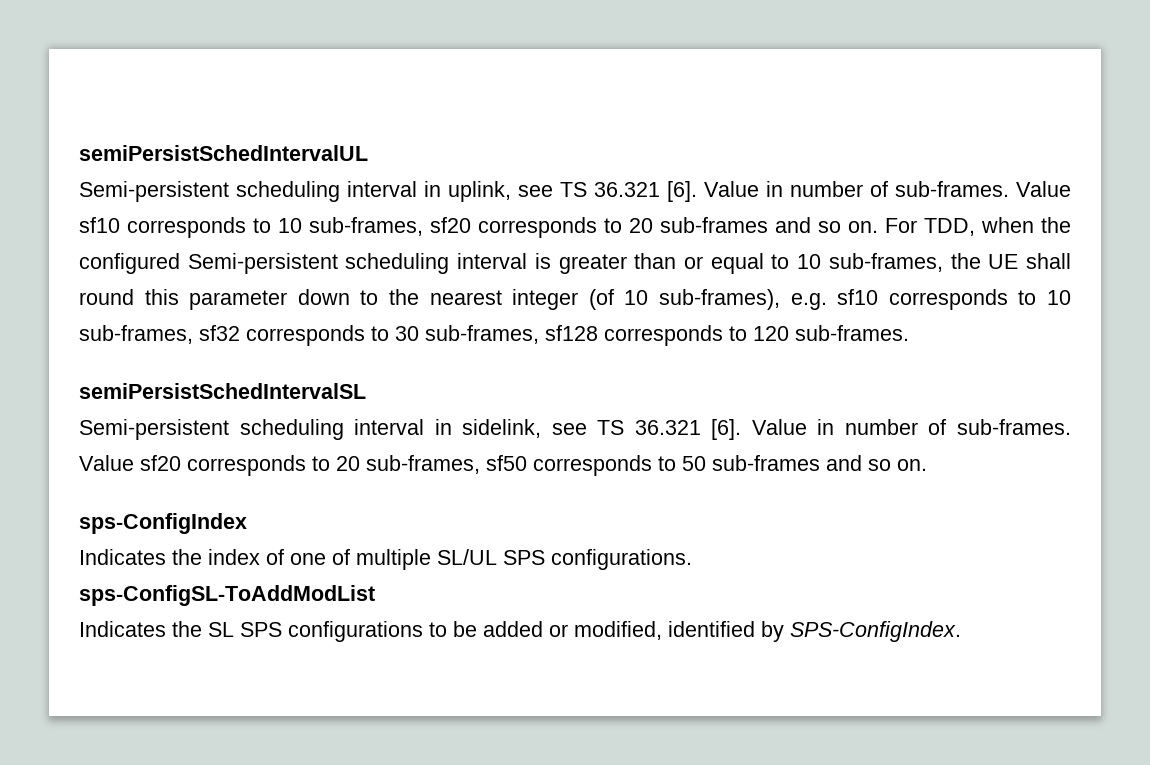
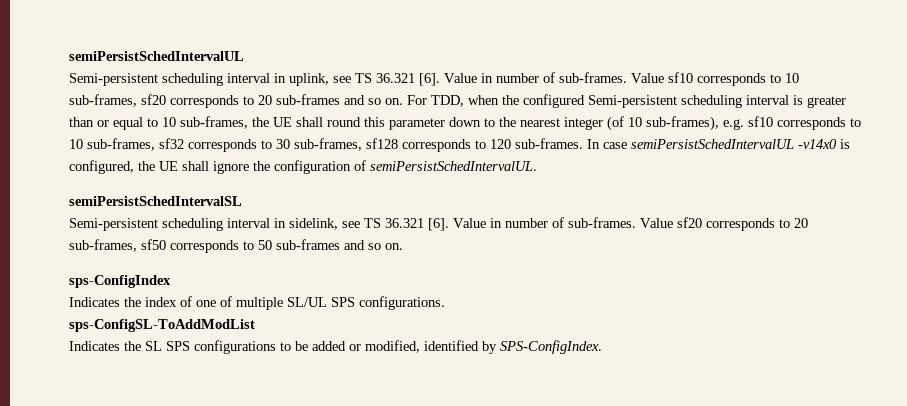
(909, 333) none -> [587,139,850,149] [69,160,537,174] In case semiPersistSchedIntervalUL -v14x0 is configured, the UE shall ignore the configuration of semiPersistSchedIntervalUL.

